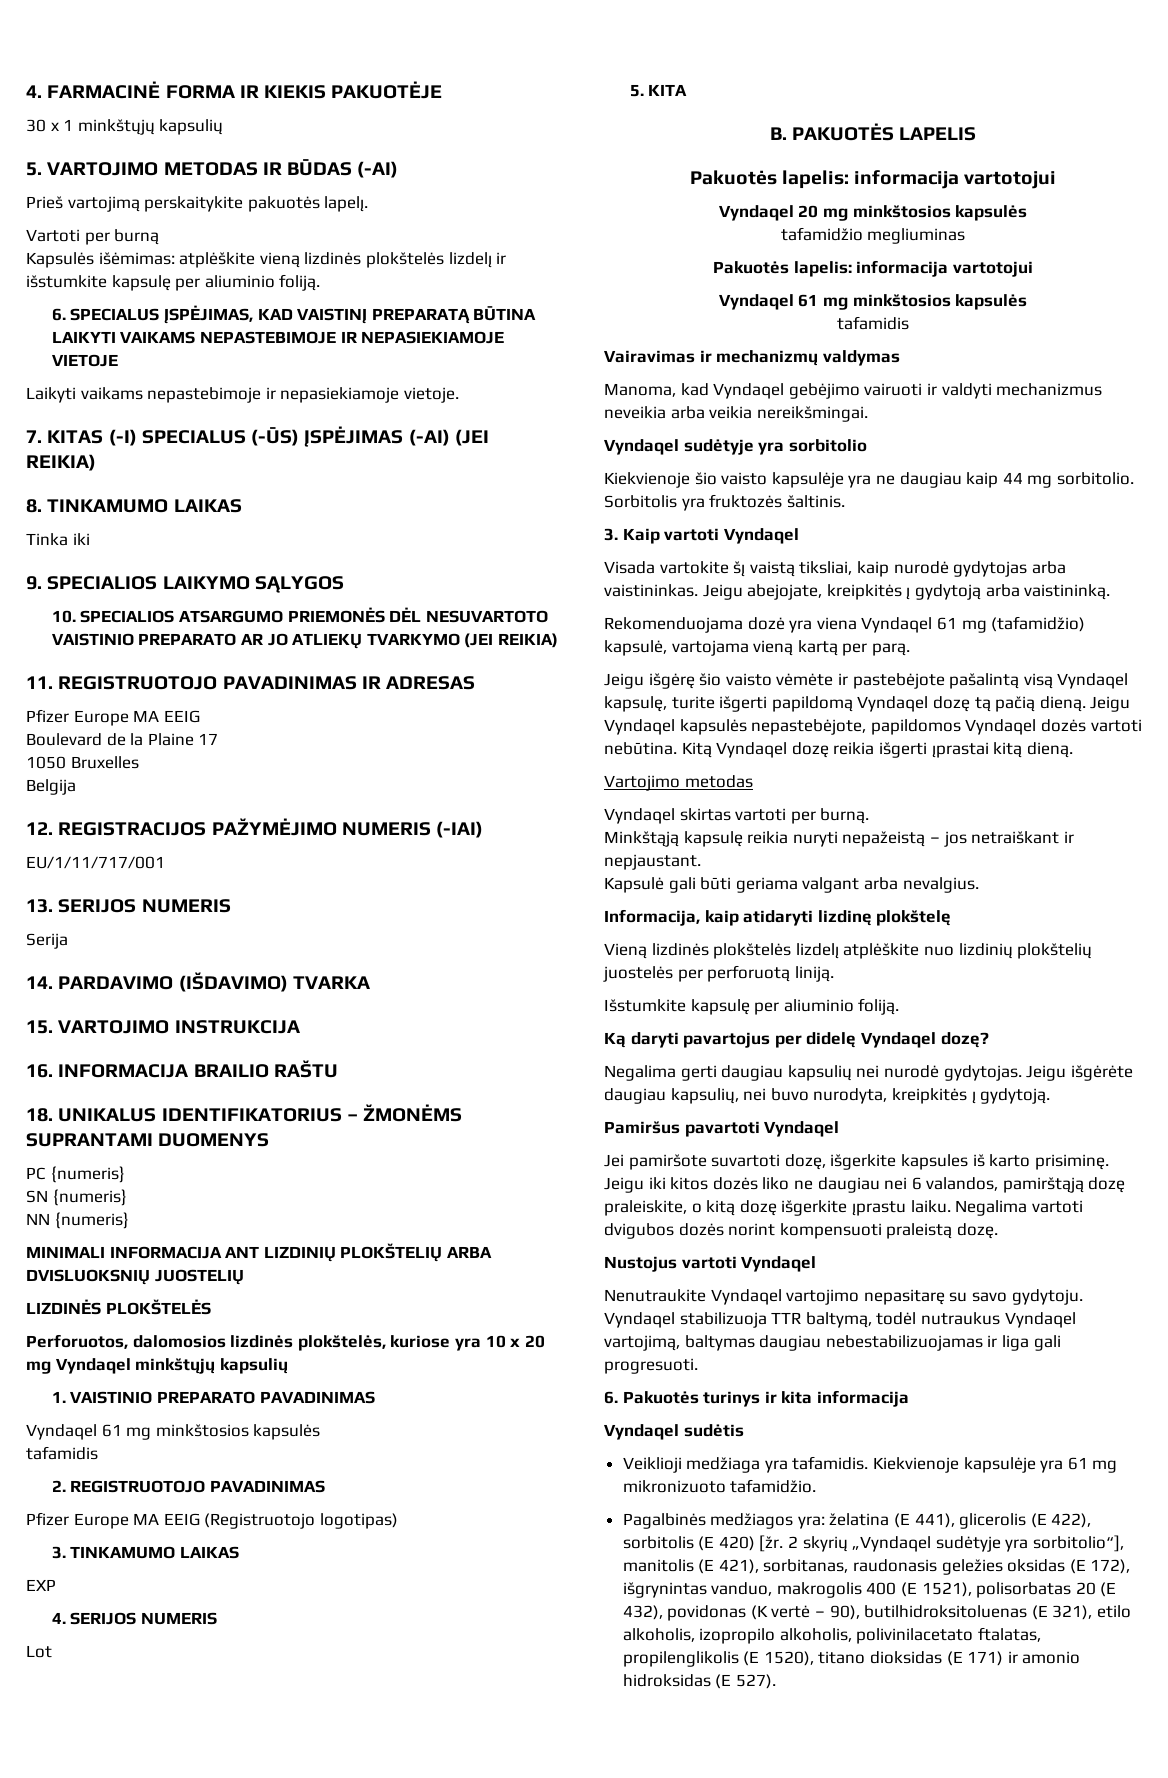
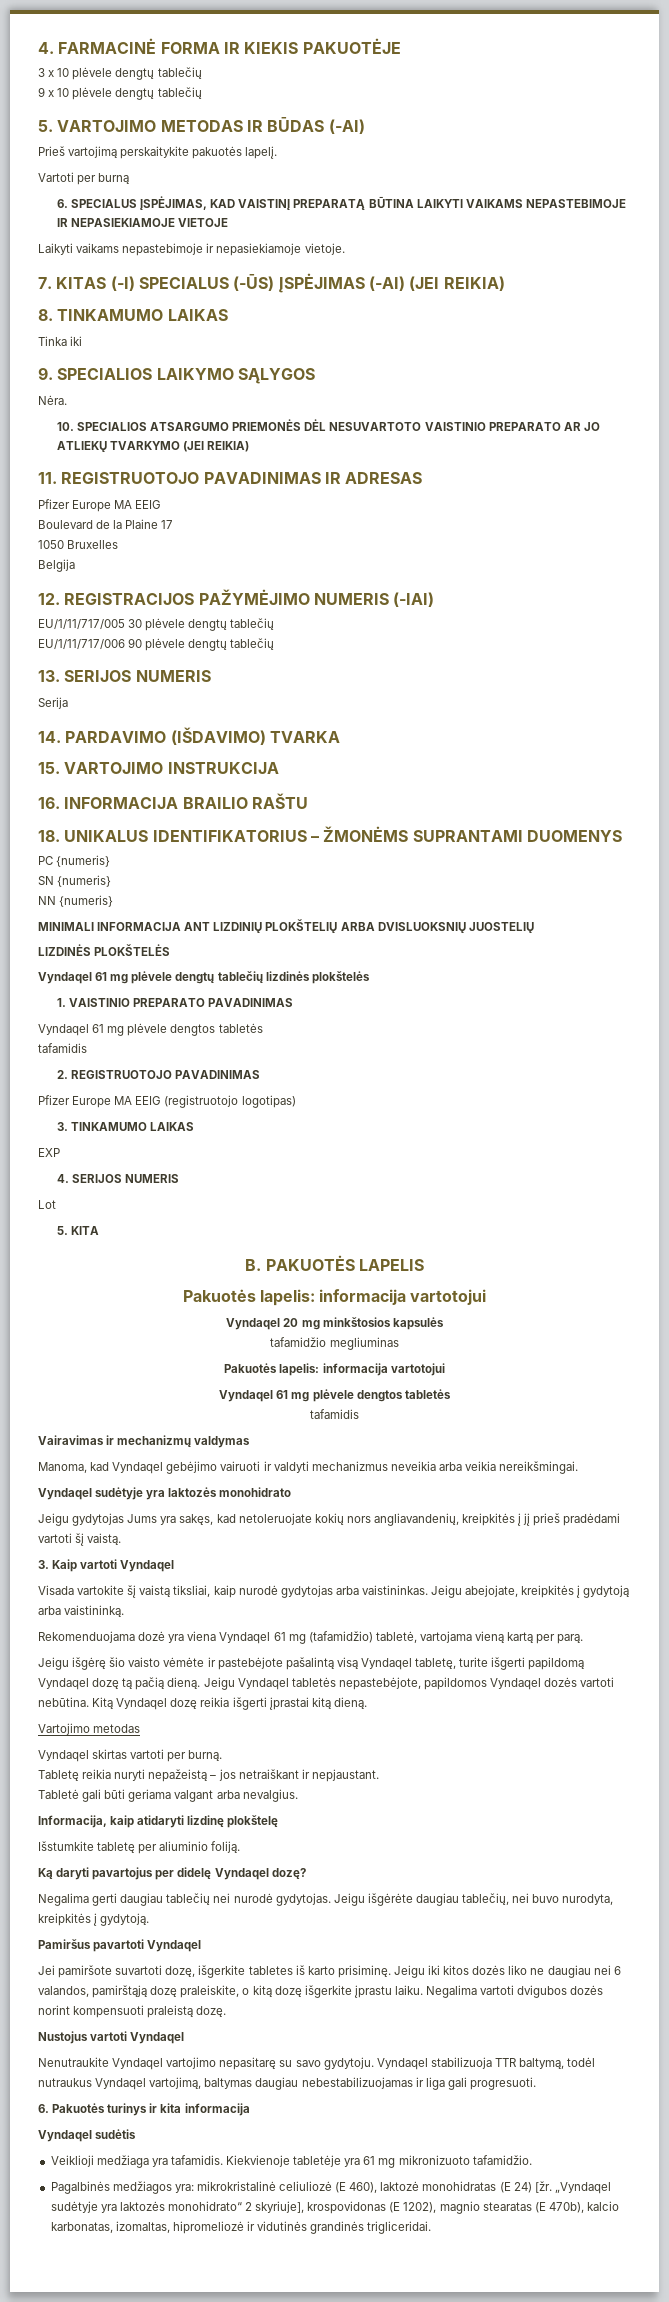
[26,119,224,135] 30 x 1 minkštųjų kapsulių -> [38,67,202,80] [38,87,202,100] 3 x 10 plėvele dengtų tablečių // 9 x 10 plėvele dengtų tablečių
[26,252,507,268] [26,274,321,291] // Kapsulės išėmimas: atplėškite vieną lizdinės plokštelės lizdelį ir išstumkite kapsulę per aliuminio foliją. -> (130, 178) none
(344, 584) none -> [38,395,67,405] // Nėra.
[26,856,165,869] EU/1/11/717/001 -> [38,618,275,631] [38,638,275,651] EU/1/11/717/005 30 plėvele dengtų tablečių // EU/1/11/717/006 90 plėvele dengtų tablečių
[26,1334,545,1351] [26,1358,288,1374] Perforuotos, dalomosios lizdinės plokštelės, kuriose yra 10 x 20 mg Vyndaqel minkštųjų kapsulių -> [38,971,370,984] Vyndaqel 61 mg plėvele dengtų tablečių lizdinės plokštelės
[155,1424,321,1440] minkštosios kapsulės -> [127,1023,263,1036] plėvele dengtos tabletės
[204,1513,316,1529] (Registruotojo -> [164,1095,239,1108] (registruotojo
[852,294,1028,310] minkštosios kapsulės -> [312,1389,451,1402] plėvele dengtos tabletės
[788,439,867,452] [604,472,1134,488] [604,494,845,511] sorbitolio // Kiekvienoje šio vaisto kapsulėje yra ne daugiau kaip 44 mg sorbitolio. Sorbitolis yra fruktozės šaltinis. -> [168,1487,292,1497] [38,1513,621,1526] [38,1533,122,1546] laktozės monohidrato // Jeigu gydytojas Jums yra sakęs, kad netoleruojate kokių nors angliavandenių, kreipkitės į jį prieš pradėdami vartoti šį vaistą.
[604,640,667,656] kapsulė, -> [375,1631,417,1643] tabletė,
[604,696,667,712] kapsulę, -> [415,1658,457,1669] tabletę,
[679,719,747,735] kapsulės -> [291,1677,336,1687] tabletės
[604,831,743,847] Minkštąją kapsulę -> [38,1770,79,1781] Tabletę
[604,877,664,893] Kapsulė -> [38,1789,79,1799] Tabletė
[604,943,1093,959] [603,965,834,982] // Vieną lizdinės plokštelės lizdelį atplėškite nuo lizdinių plokštelių juostelės per perforuotą liniją. -> (279, 1821) none
[690,999,750,1015] kapsulę -> [97,1842,136,1853] tabletę
[787,1065,852,1081] kapsulių -> [166,1893,211,1905] tablečių
[670,1088,739,1104] kapsulių, -> [462,1893,510,1905] tablečių,
[900,1154,968,1170] kapsules -> [248,1966,293,1975] tabletes
[963,1457,1036,1473] kapsulėje -> [293,2155,342,2167] tabletėje
[829,1513,1092,1529] [622,1535,1125,1552] [622,1559,1131,1575] [622,1582,1117,1598] [622,1605,1132,1621] [622,1627,1042,1644] [622,1651,1081,1667] [622,1674,776,1689] želatina (E 441), glicerolis (E 422), sorbitolis (E 420) [žr. 2 skyrių „Vyndaqel sudėtyje yra sorbitolio“], manitolis (E 421), sorbitanas, raudonasis geležies oksidas (E 172), išgrynintas vanduo, makrogolis 400 (E 1521), polisorbatas 20 (E 432), povidonas (K vertė – 90), butilhidroksitoluenas (E 321), etilo alkoholis, izopropilo alkoholis, polivinilacetato ftalatas, propilenglikolis (E 1520), titano dioksidas (E 171) ir amonio hidroksidas (E 527). -> [196,2181,611,2194] [50,2201,620,2214] [50,2221,432,2234] mikrokristalinė celiuliozė (E 460), laktozė monohidratas (E 24) [žr. „Vyndaqel sudėtyje yra laktozės monohidrato“ 2 skyriuje], krospovidonas (E 1202), magnio stearatas (E 470b), kalcio karbonatas, izomaltas, hipromeliozė ir vidutinės grandinės trigliceridai.

